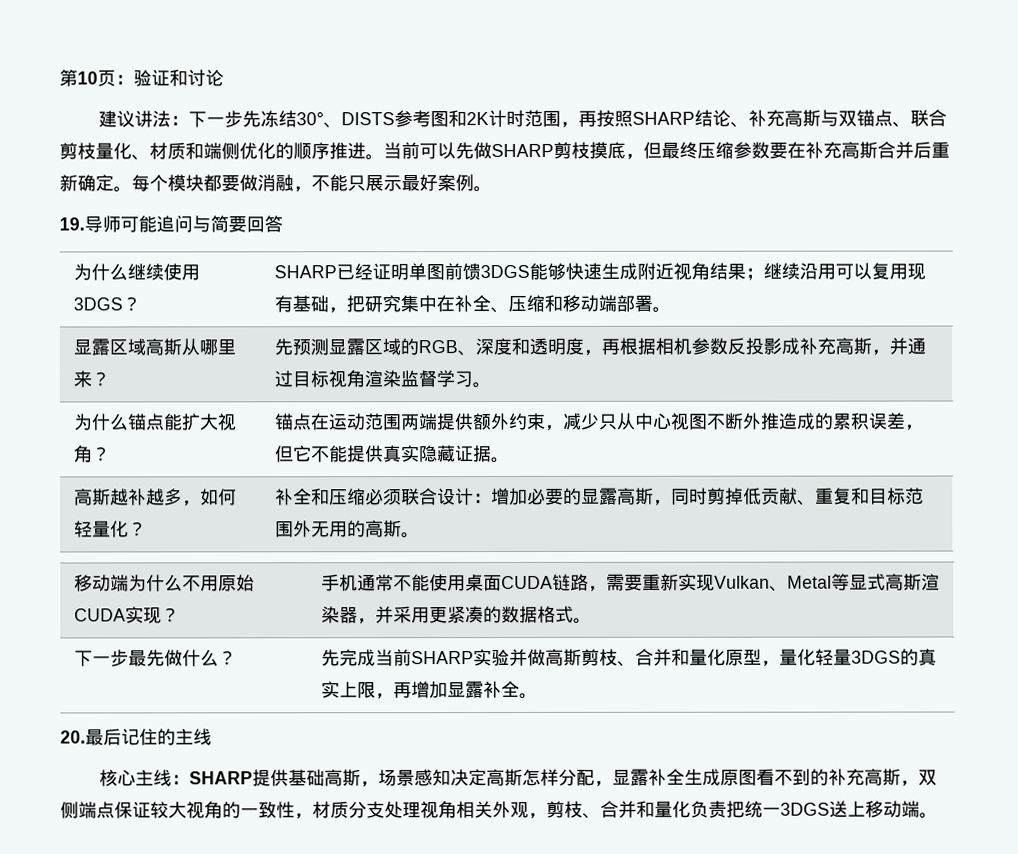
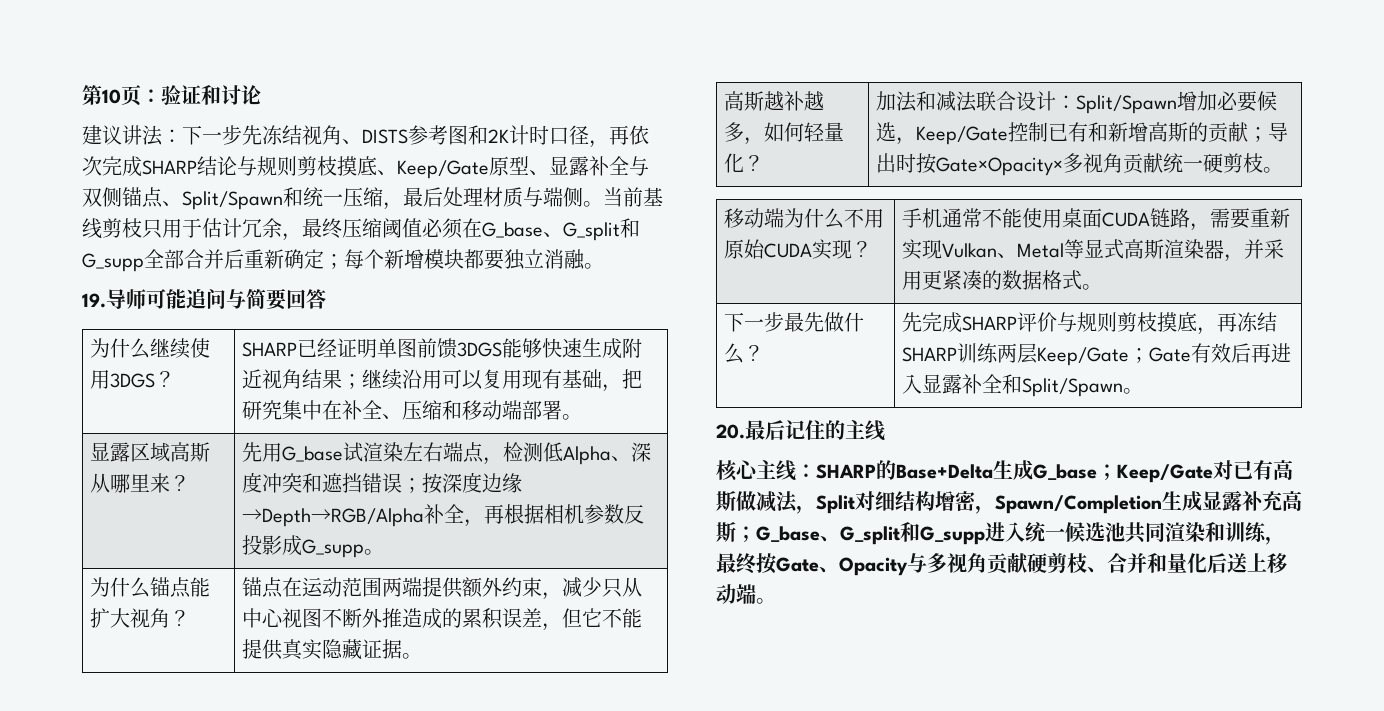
[296,111,325,126] 30° -> [302,125,342,145] 视角
[524,109,948,128] [59,141,950,161] [59,174,474,193] 范围，再按照SHARP结论、补充高斯与双锚点、联合剪枝量化、材质和端侧优化的顺序推进。当前可以先做SHARP剪枝摸底，但最终压缩参数要在补充高斯合并后重新确定。每个模块都要做消融，不能只展示最好案例 -> [549,125,649,148] [82,156,649,179] [82,187,663,210] [82,218,640,241] [82,249,585,272] 口径，再依次完成SHARP结论与规则剪枝摸底、Keep/Gate原型、显露补全与双侧锚点、Split/Spawn和统一压缩，最后处理材质与端侧。当前基线剪枝只用于估计冗余，最终压缩阈值必须在G_base、G_split和G_supp全部合并后重新确定；每个新增模块都要独立消融
[291,337,584,357] 预测显露区域的RGB、深度和透明度 -> [262,442,652,465] [242,472,523,494] [242,504,465,527] 用G_base试渲染左右端点，检测低Alpha、深度冲突和遮挡错误；按深度边缘→Depth→RGB/Alpha补全
[798,337,926,356] [273,370,473,388] 补充高斯，并通过目标视角渲染监督学习 -> [302,539,365,558] G_supp
[274,488,402,506] 补全和压缩必须 -> [876,91,978,112] 加法和减法
(492, 498) none -> [1076,95,1178,114] Split/Spawn
[562,487,924,506] [274,520,402,538] 的显露高斯，同时剪掉低贡献、重复和目标范围外无用的高斯 -> [1257,91,1278,111] [876,122,1289,145] [876,153,1264,176] 候选，Keep/Gate控制已有和新增高斯的贡献；导出时按Gate×Opacity×多视角贡献统一硬剪枝
[374,648,937,667] [320,680,520,700] 当前SHARP实验并做高斯剪枝、合并和量化原型，量化轻量3DGS的真实上限，再增加显露补全 -> [962,312,1278,335] [902,343,1292,366] [902,374,1124,397] SHARP评价与规则剪枝摸底，再冻结SHARP训练两层Keep/Gate；Gate有效后再进入显露补全和Split/Spawn
[252,768,938,788] [60,800,830,820] 提供基础高斯，场景感知决定高斯怎样分配，显露补全生成原图看不到的补充高斯，双侧端点保证较大视角的一致性，材质分支处理视角相关外观，剪枝、合并和量化负责把统一3DGS -> [876,460,1293,483] [716,490,1302,514] [716,521,1285,545] [716,553,1227,576] 的Base+Delta生成G_base；Keep/Gate对已有高斯做减法，Split对细结构增密，Spawn/Completion生成显露补充高斯；G_base、G_split和G_supp进入统一候选池共同渲染和训练，最终按Gate、Opacity与多视角贡献硬剪枝、合并和量化后

